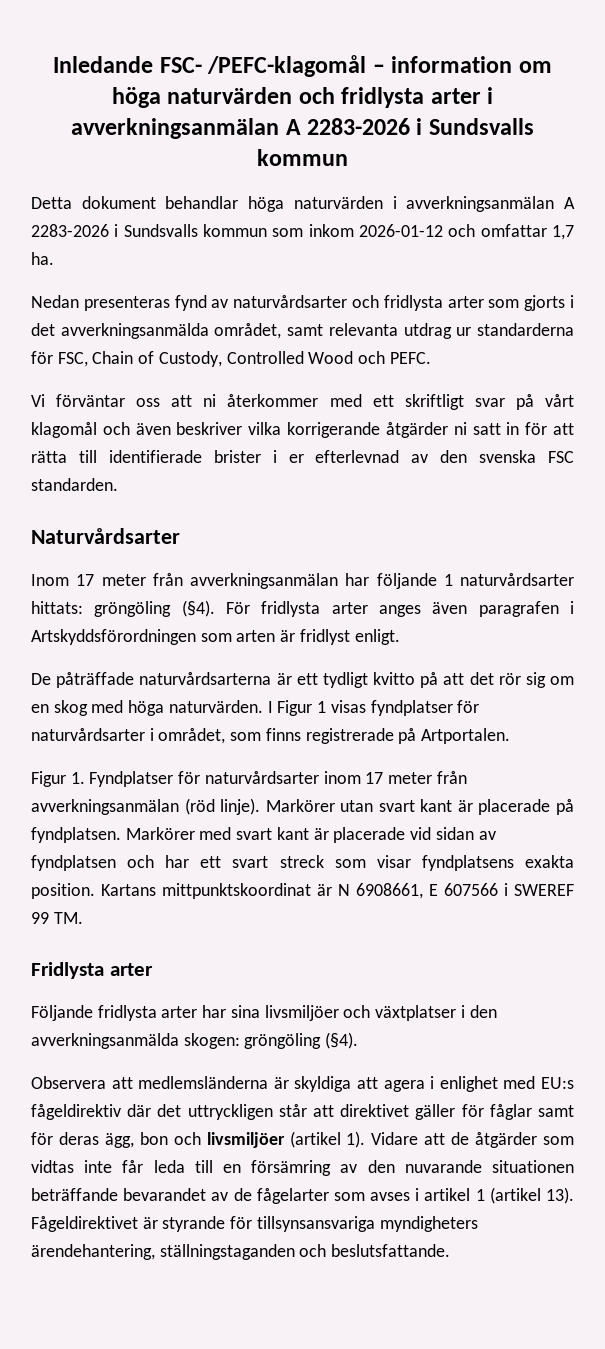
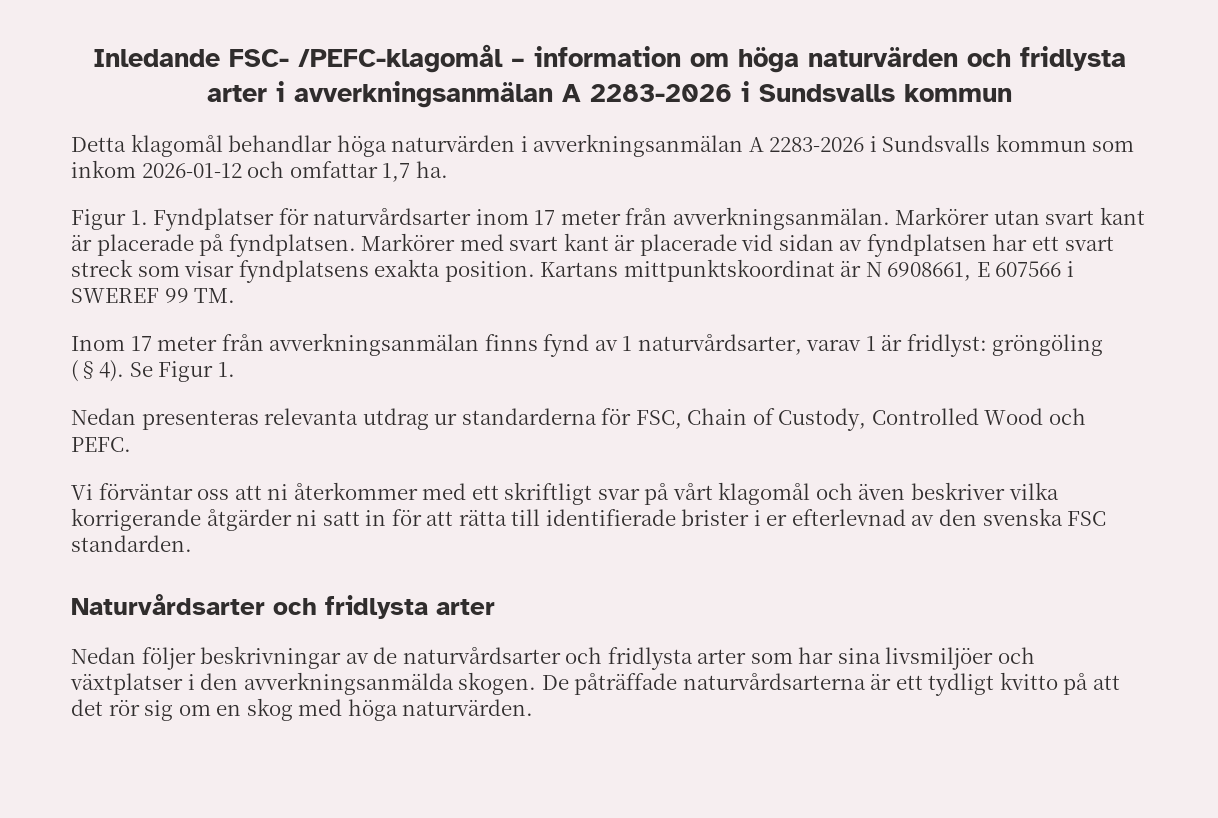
[81,196,156,209] dokument -> [130,134,223,157] klagomål
[31,295,574,311] [31,323,324,339] Nedan presenteras fynd av naturvårdsarter och fridlysta arter som gjorts i det avverkningsanmälda området, samt -> [71,207,1145,231] [71,233,1114,257] [71,259,1074,283] [71,288,236,303] [71,333,1104,357] [71,360,235,382] [71,408,259,430] Figur 1. Fyndplatser för naturvårdsarter inom 17 meter från avverkningsanmälan. Markörer utan svart kant är placerade på fyndplatsen. Markörer med svart kant är placerade vid sidan av fyndplatsen har ett svart streck som visar fyndplatsens exakta position. Kartans mittpunktskoordinat är N 6908661, E 607566 i SWEREF 99 TM. // Inom 17 meter från avverkningsanmälan finns fynd av 1 naturvårdsarter, varav 1 är fridlyst: gröngöling (§4). Se Figur 1. // Nedan presenteras
[31,573,574,589] [31,600,574,617] [31,629,400,645] // Inom 17 meter från avverkningsanmälan har följande 1 naturvårdsarter hittats: gröngöling (§4). För fridlysta arter anges även paragrafen i Artskyddsförordningen som arten är fridlyst enligt. // -> [273,595,495,619] [71,646,1035,670] [70,672,537,695] och fridlysta arter // Nedan följer beskrivningar av de naturvårdsarter och fridlysta arter som har sina livsmiljöer och växtplatser i den avverkningsanmälda skogen.
[267,700,480,716] [31,728,511,744] [31,771,467,787] [31,798,574,815] [31,827,496,843] [31,855,574,871] [31,883,574,899] [31,912,83,924] [31,962,153,979] [31,1005,497,1021] [31,1032,359,1049] [31,1076,575,1092] [31,1104,574,1120] [31,1131,574,1148] [31,1160,574,1176] [31,1187,574,1204] [31,1216,478,1232] [31,1244,451,1260] I Figur 1 visas fyndplatser för naturvårdsarter i området, som finns registrerade på Artportalen. // Figur 1. Fyndplatser för naturvårdsarter inom 17 meter från avverkningsanmälan (röd linje). Markörer utan svart kant är placerade på fyndplatsen. Markörer med svart kant är placerade vid sidan av fyndplatsen och har ett svart streck som visar fyndplatsens exakta position. Kartans mittpunktskoordinat är N 6908661, E 607566 i SWEREF 99 TM. // Fridlysta arter // Följande fridlysta arter har sina livsmiljöer och växtplatser i den avverkningsanmälda skogen: gröngöling (§4). // Observera att medlemsländerna är skyldiga att agera i enlighet med EU:s fågeldirektiv där det uttryckligen står att direktivet gäller för fåglar samt för deras ägg, bon och livsmiljöer (artikel 1). Vidare att de åtgärder som vidtas inte får leda till en försämring av den nuvarande situationen beträffande bevarandet av de fågelarter som avses i artikel 1 (artikel 13). Fågeldirektivet är styrande för tillsynsansvariga myndigheters ärendehantering, ställningstaganden och beslutsfattande. -> (534, 707) none

